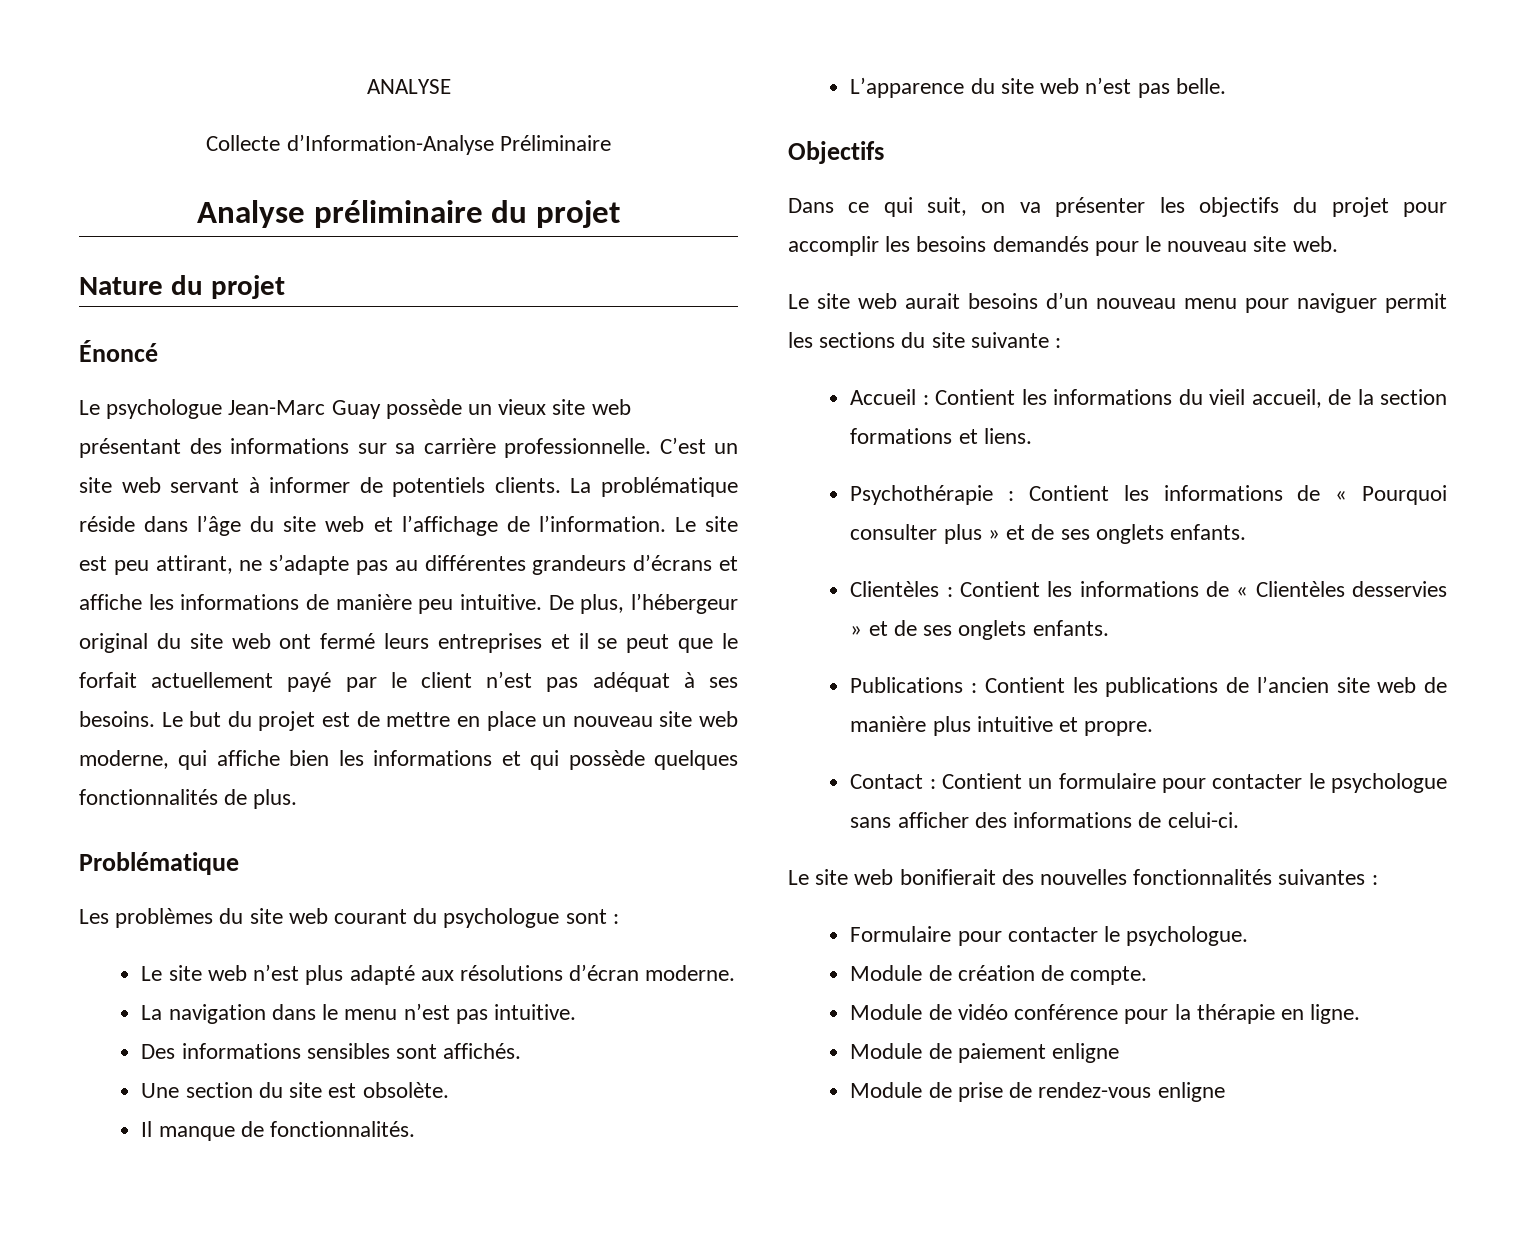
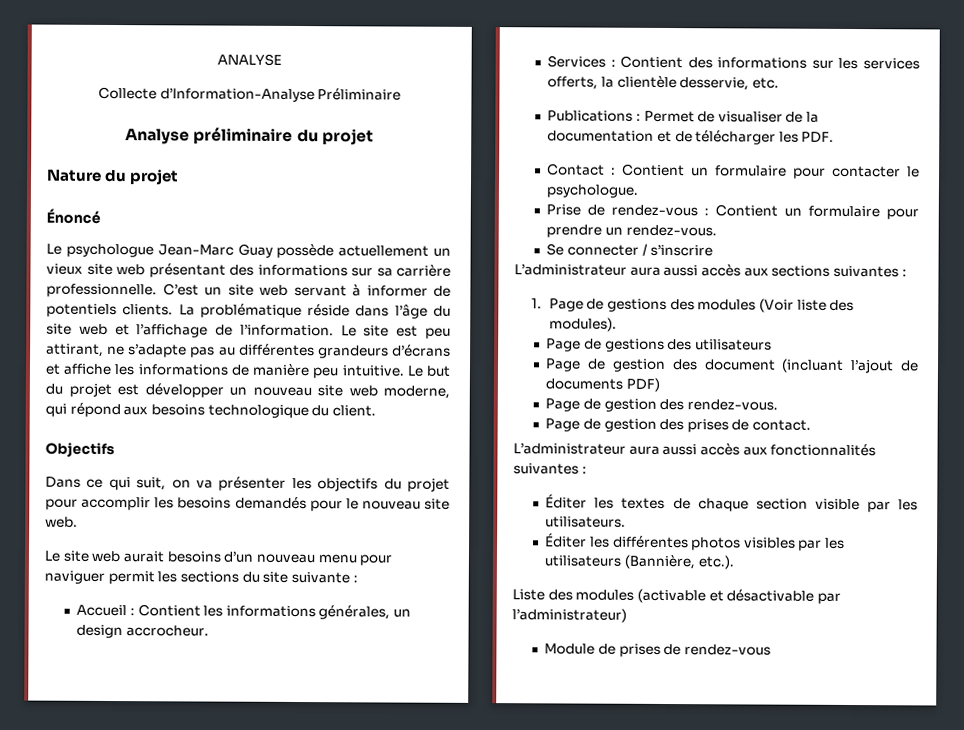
(462, 409) none -> [338,245,430,257] actuellement
[548,593,739,614] [79,633,738,653] [79,671,738,692] [79,711,155,727] De plus, l’hébergeur original du site web ont fermé leurs entreprises et il se peut que le forfait actuellement payé par le client n’est pas adéquat à ses besoins. -> (404, 371) none
[356,711,536,731] de mettre en place -> [144,383,224,398] développer
[216,750,739,770] [79,789,298,809] [79,852,239,875] [79,908,619,928] [141,964,736,985] [141,1003,576,1024] [141,1043,522,1059] [141,1082,449,1098] [141,1121,416,1141] [850,77,1226,98] affiche bien les informations et qui possède quelques fonctionnalités de plus. // Problématique // Les problèmes du site web courant du psychologue sont : // Le site web n’est plus adapté aux résolutions d’écran moderne. // La navigation dans le menu n’est pas intuitive. // Des informations sensibles sont affichés. // Une section du site est obsolète. // Il manque de fonctionnalités. // L’apparence du site web n’est pas belle. -> [69,402,376,419] répond aux besoins technologique du client.
[1178,389,1447,408] [850,428,1032,444] [850,485,1447,505] [850,524,1246,544] [850,581,1447,597] [850,620,1109,640] [850,676,1447,697] [850,716,1154,736] du vieil accueil, de la section formations et liens. // Psychothérapie : Contient les informations de « Pourquoi consulter plus » et de ses onglets enfants. // Clientèles : Contient les informations de « Clientèles desservies » et de ses onglets enfants. // Publications : Contient les publications de l’ancien site web de manière plus intuitive et propre. -> [318,605,412,620] [76,624,209,639] [547,55,920,70] [547,75,779,91] [547,110,820,123] [547,130,835,145] générales, un design accrocheur. // Services : Contient des informations sur les services offerts, la clientèle desservie, etc. // Publications : Permet de visualiser de la documentation et de télécharger les PDF.
[1331,773,1447,793] [850,812,1239,828] [788,869,1378,885] [850,926,1249,946] [850,965,1148,985] [850,1004,1361,1024] [850,1043,1120,1063] [850,1082,1225,1102] psychologue sans afficher des informations de celui-ci. // Le site web bonifierait des nouvelles fonctionnalités suivantes : // Formulaire pour contacter le psychologue. // Module de création de compte. // Module de vidéo conférence pour la thérapie en ligne. // Module de paiement enligne // Module de prise de rendez-vous enligne -> [546,184,639,198] [546,204,919,220] [546,224,717,238] [546,243,714,257] [514,264,907,278] [531,298,855,313] [548,317,617,332] [546,338,772,352] [545,358,919,374] [545,377,660,392] [545,398,778,412] [545,418,812,433] [513,443,877,457] [513,463,587,475] [545,494,918,513] [545,516,627,528] [545,533,846,551] [544,554,734,570] [512,588,841,604] [512,608,627,623] [544,643,771,657] psychologue. // Prise de rendez-vous : Contient un formulaire pour prendre un rendez-vous. // Se connecter / s’inscrire // L’administrateur aura aussi accès aux sections suivantes : // 1. Page de gestions des modules (Voir liste des modules). // Page de gestions des utilisateurs // Page de gestion des document (incluant l’ajout de documents PDF) // Page de gestion des rendez-vous. // Page de gestion des prises de contact. // L’administrateur aura aussi accès aux fonctionnalités suivantes : // Éditer les textes de chaque section visible par les utilisateurs. // Éditer les différentes photos visibles par les utilisateurs (Bannière, etc.). // Liste des modules (activable et désactivable par l’administrateur) // Module de prises de rendez-vous

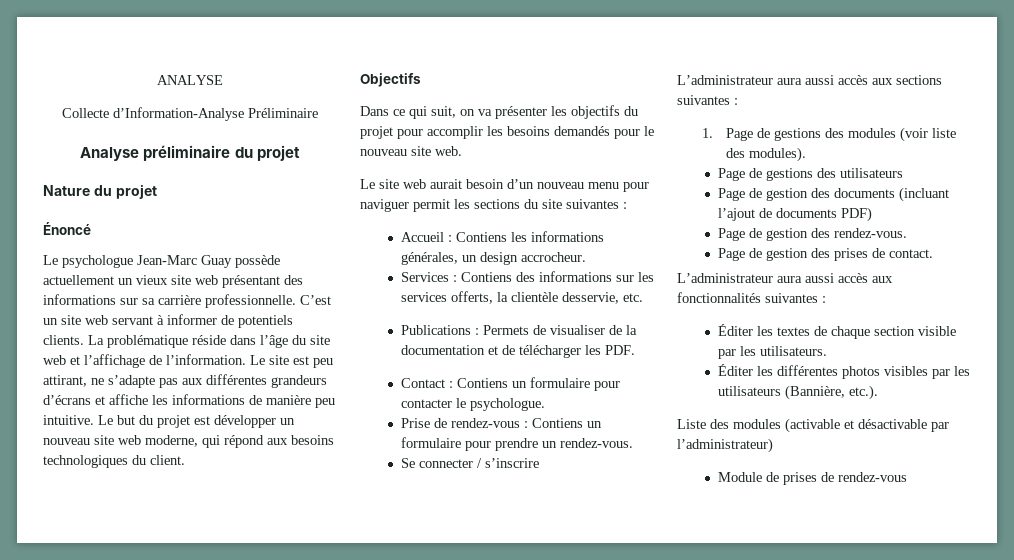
[218,346,236,356] au -> [182,378,203,385] aux
[207,404,309,419] technologique -> [43,455,128,468] technologiques
[166,551,221,563] besoins -> [466,179,504,189] besoin
[290,571,350,584] suivante -> [566,199,619,209] suivantes
[137,604,201,617] Contient -> [455,232,507,242] Contiens
[620,55,684,69] Contient -> [460,272,512,282] Contiens
[643,110,695,123] Permet -> [482,325,529,335] Permets
[622,163,686,177] Contient -> [456,378,508,388] Contiens
[715,204,779,217] Contient -> [531,418,583,428] Contiens
[758,298,794,313] (Voir -> [900,127,929,142] (voir
[703,359,776,371] document -> [833,188,895,198] documents

